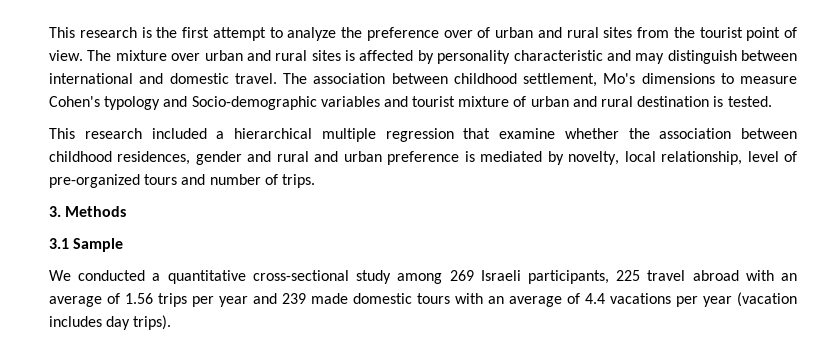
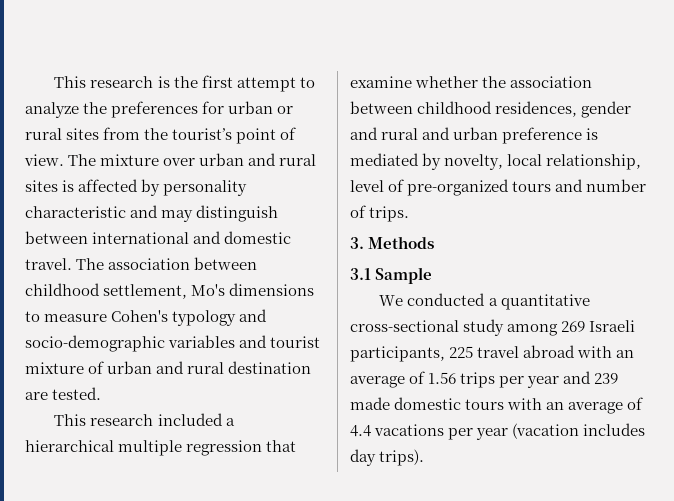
[366,27,562,41] preference over of urban and -> [111,101,294,118] preferences for urban or
[699,27,743,38] tourist -> [172,128,233,140] tourist’s
[191,96,317,110] Socio-demographic -> [25,335,165,352] socio-demographic
[713,96,724,107] is -> [25,392,48,400] are

